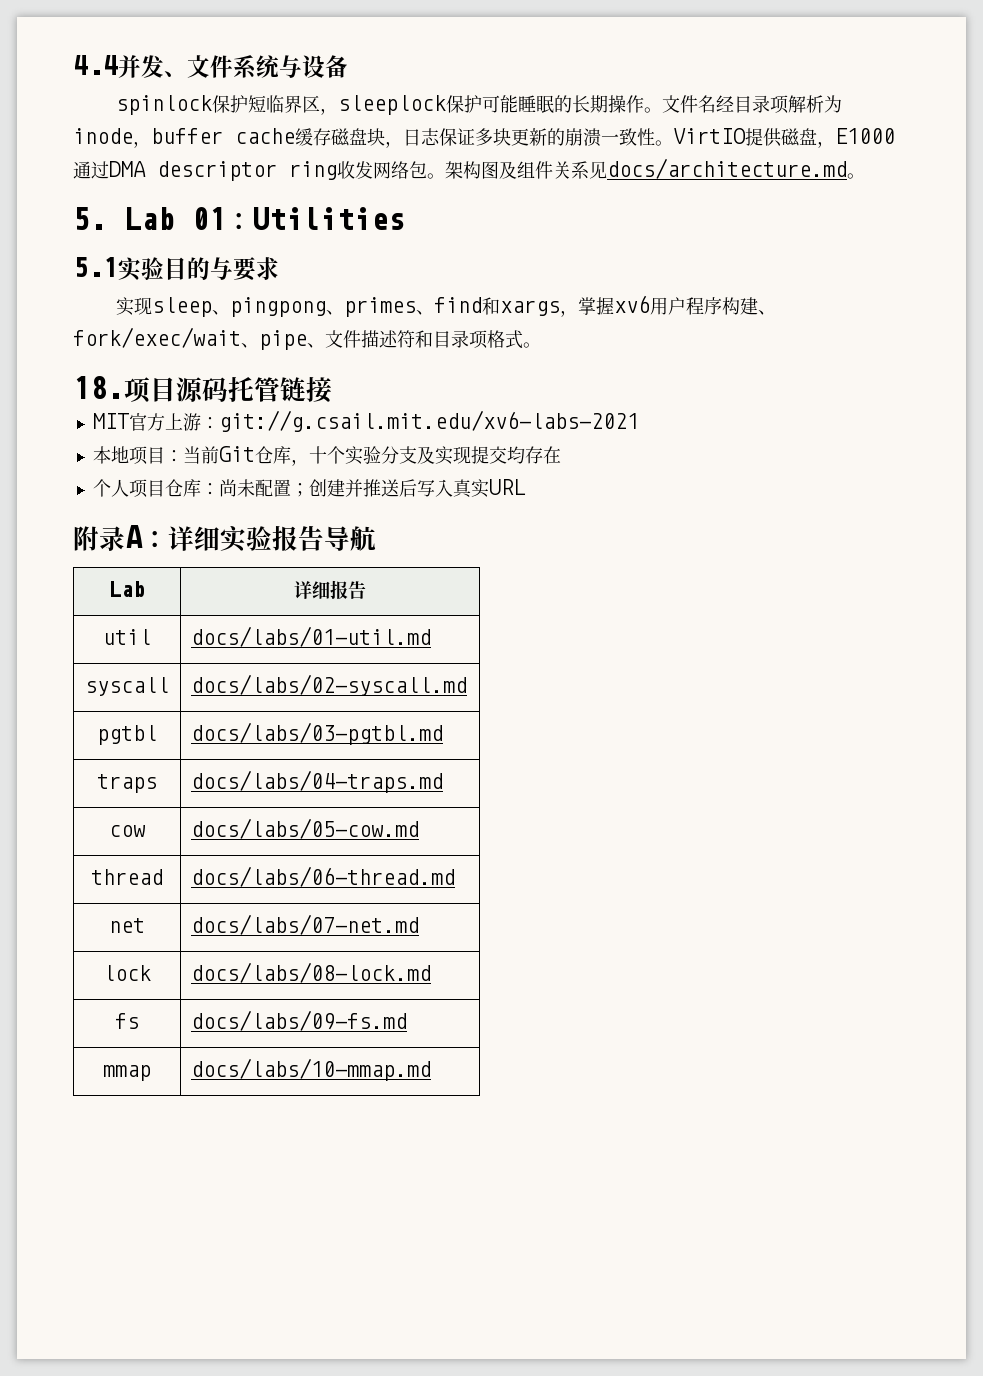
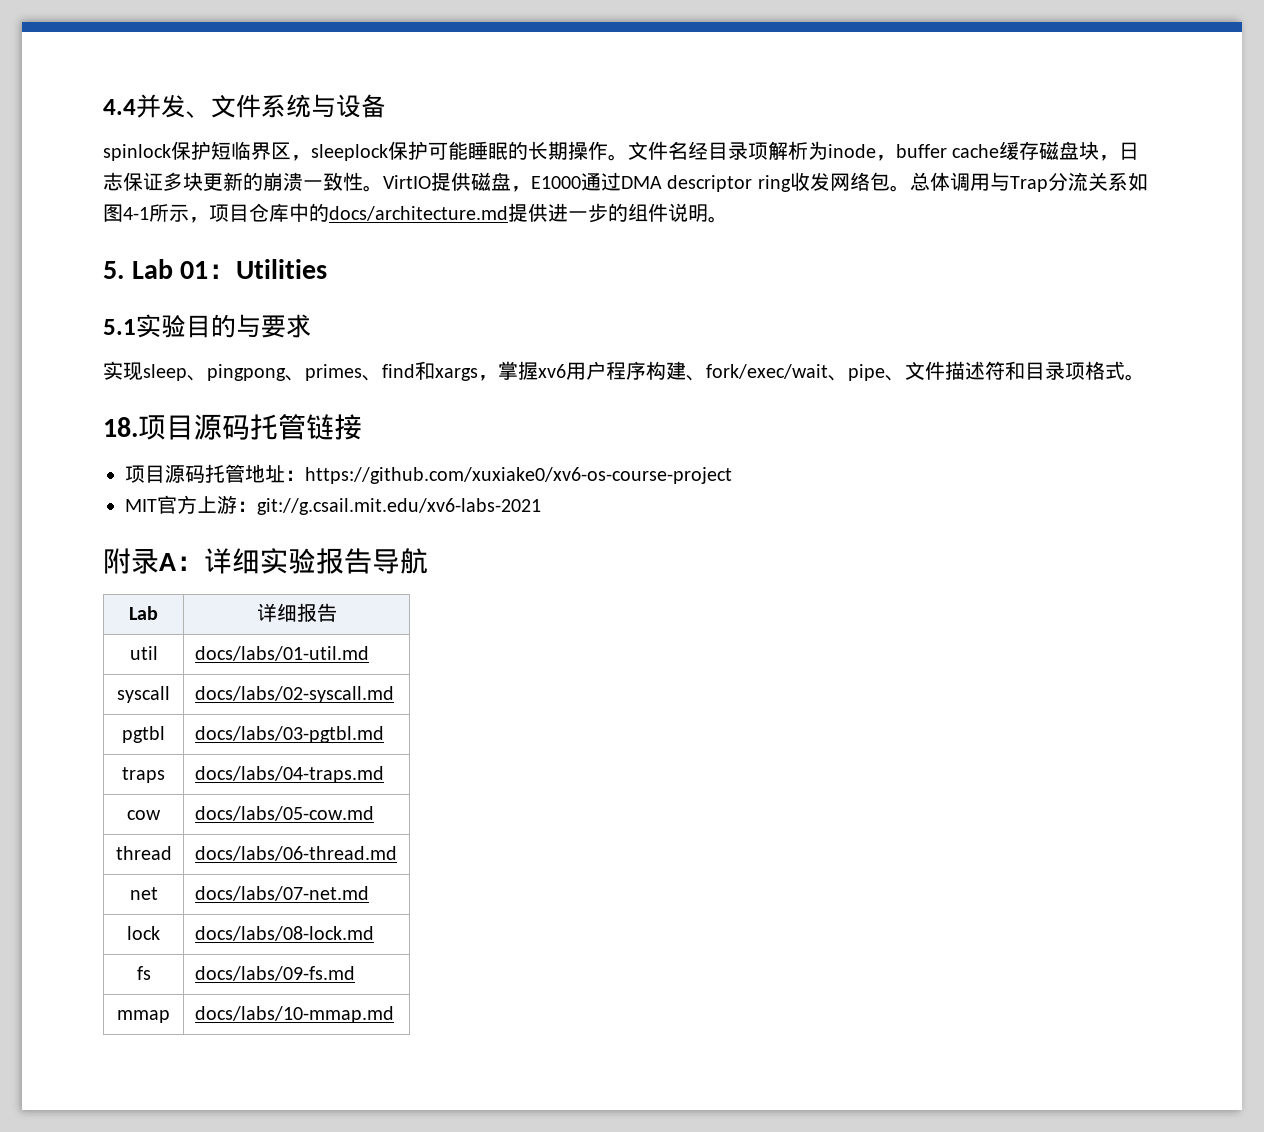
[445,158,847,179] 架构图及组件关系见docs/architecture.md -> [909,172,1148,192] [103,203,708,223] 总体调用与Trap分流关系如图4-1所示，项目仓库中的docs/architecture.md提供进一步的组件说明
(332, 390) none -> [125,464,732,484] // 项目源码托管地址：https://github.com/xuxiake0/xv6-os-course-project
[92,446,561,466] [92,479,526,498] // 本地项目：当前Git仓库，十个实验分支及实现提交均存在 // 个人项目仓库：尚未配置；创建并推送后写入真实URL -> (541, 506) none

